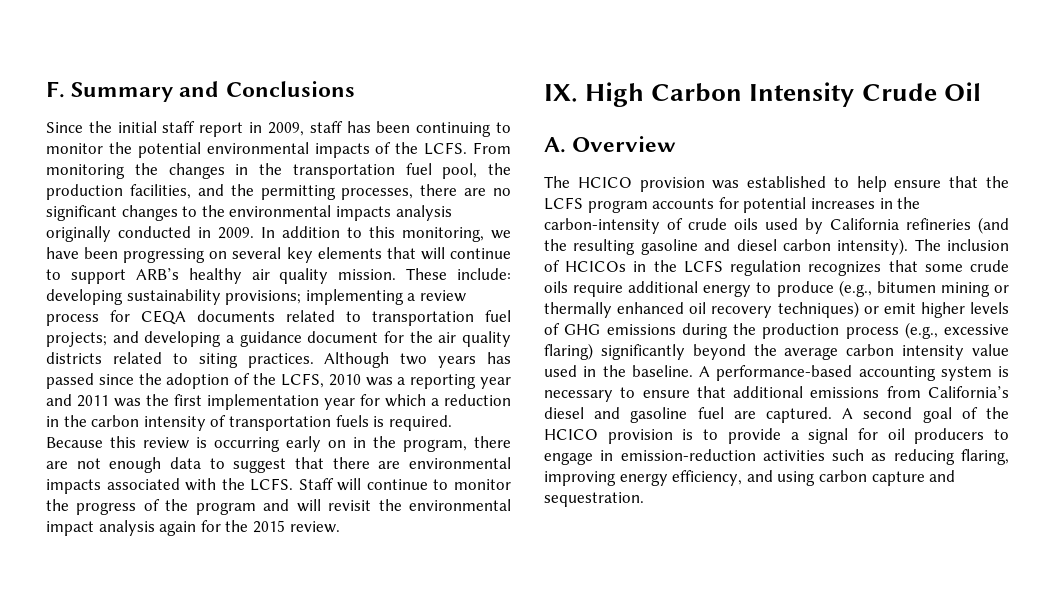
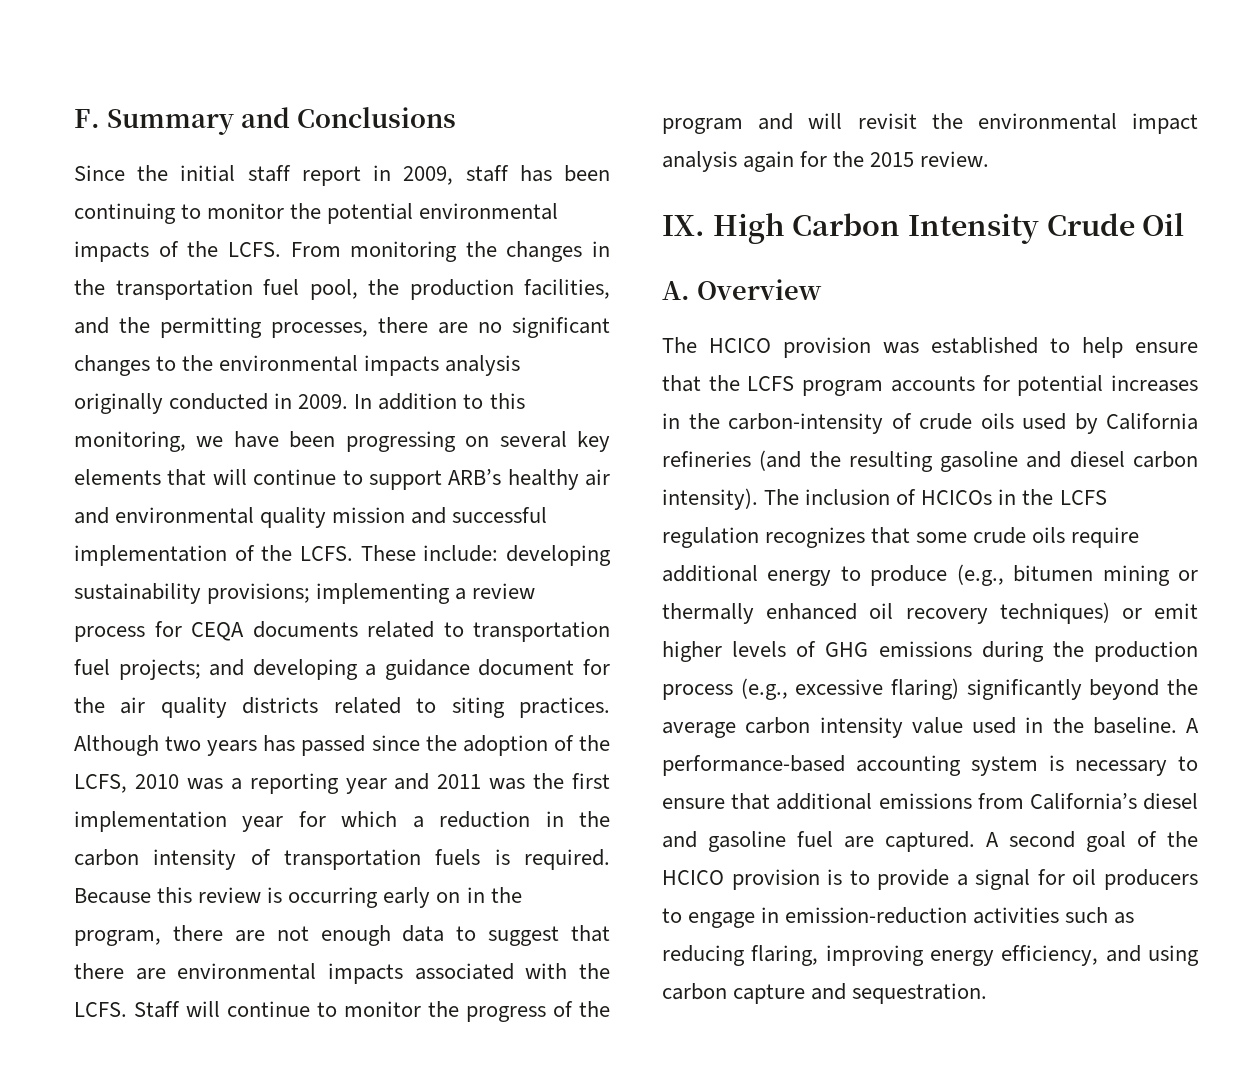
[279,268,397,284] quality mission. -> [74,507,548,528] [74,545,353,566] and environmental quality mission and successful implementation of the LCFS.

